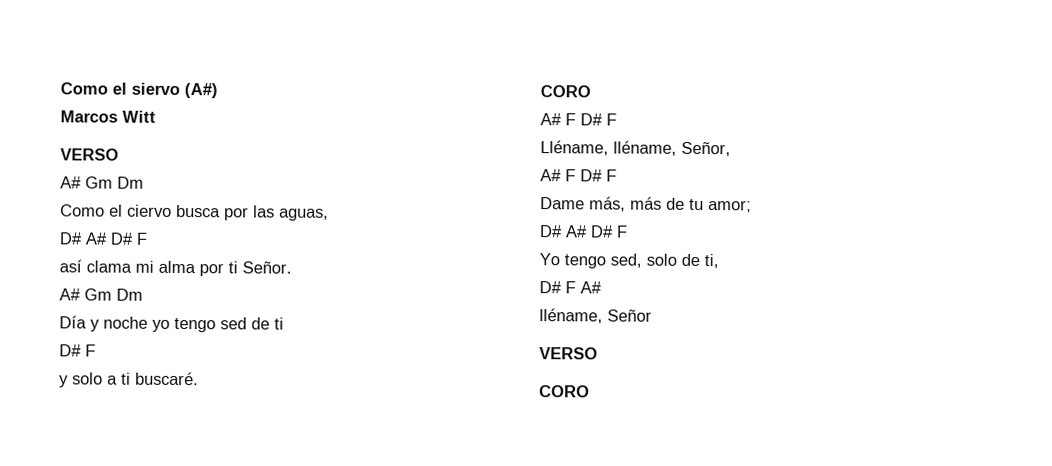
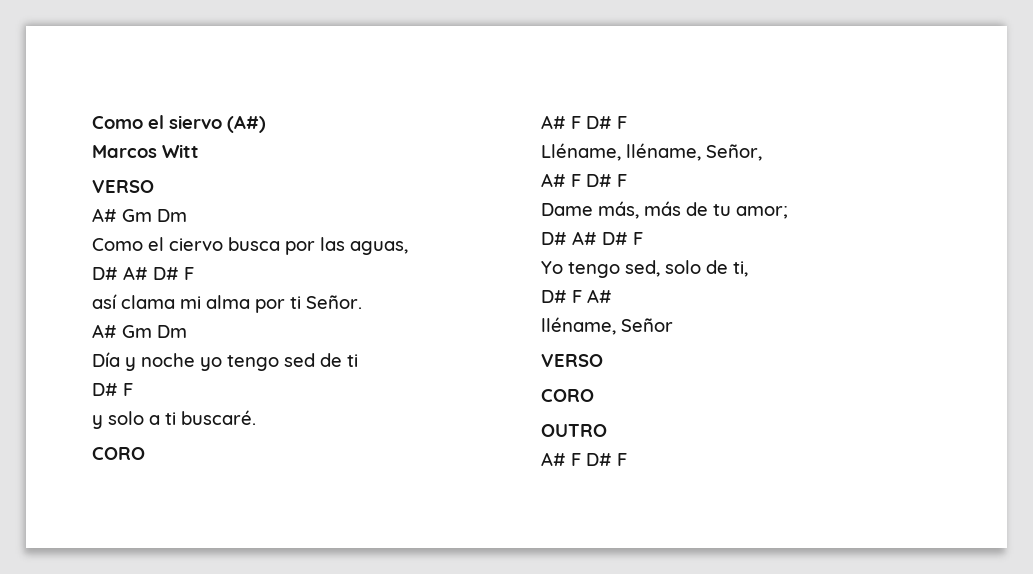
(590, 391) none -> [541,424,607,437] [541,452,627,466] // OUTRO // A# F D# F

